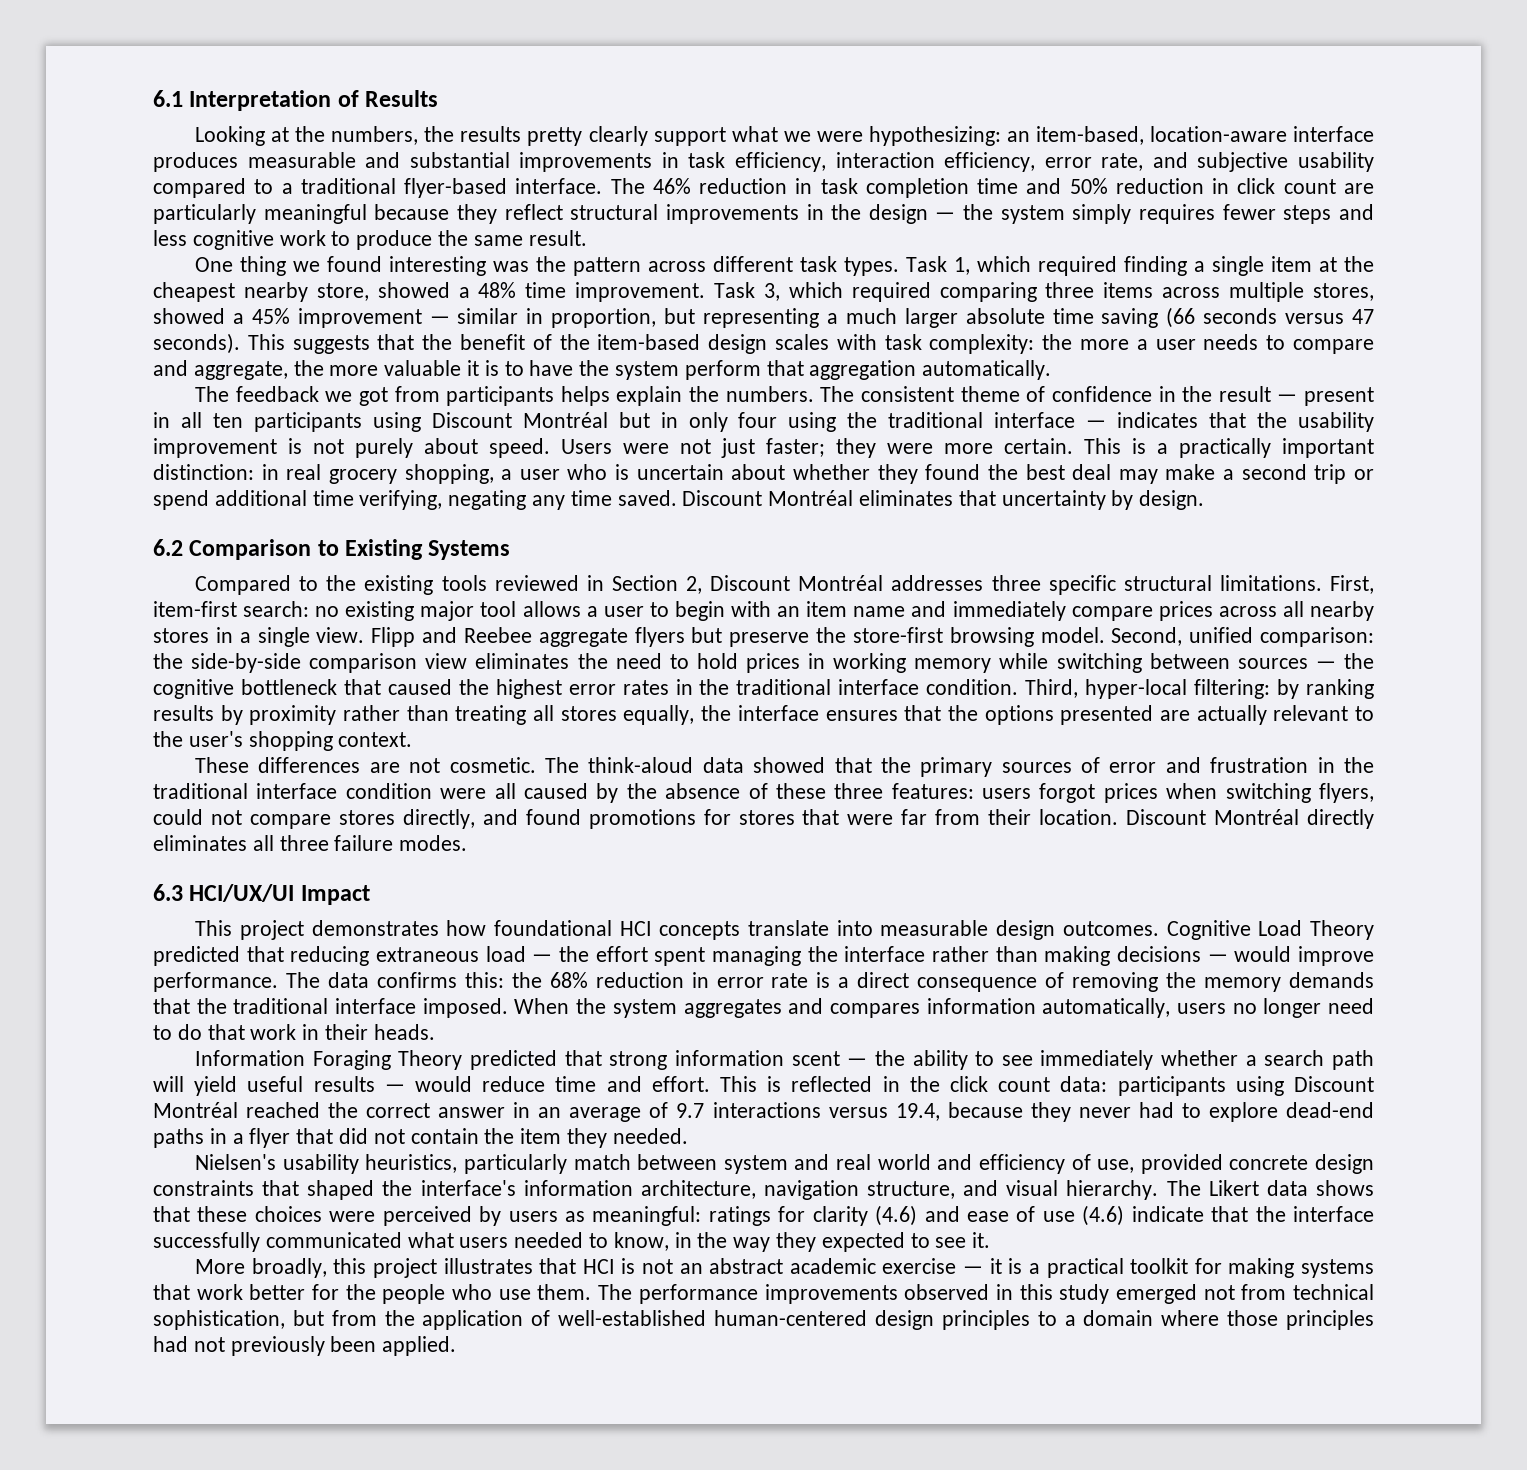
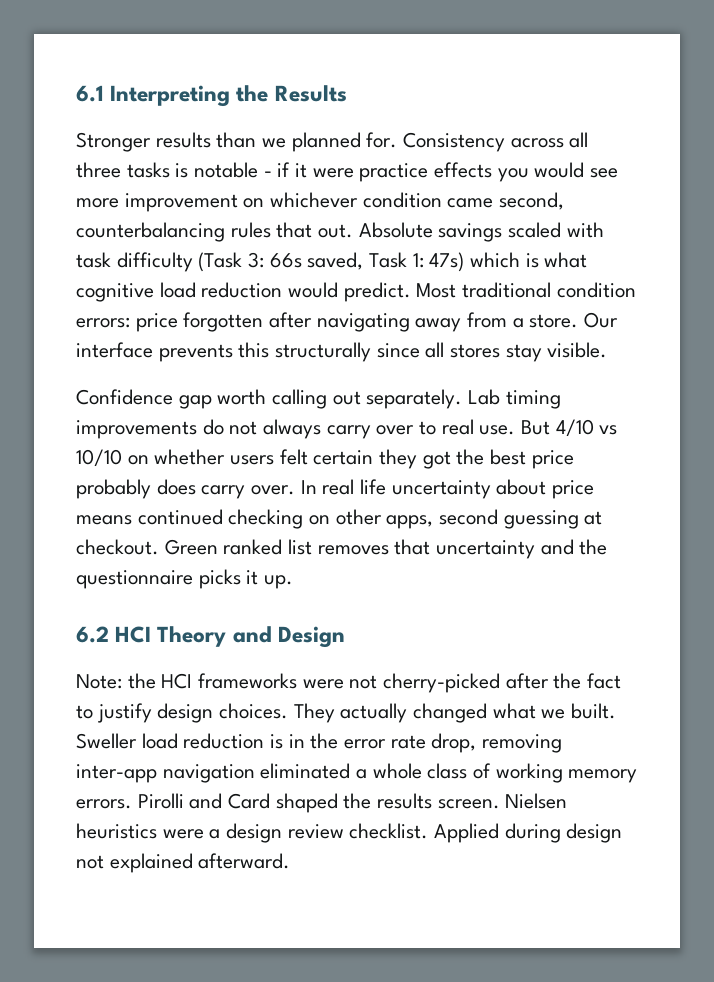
[189,90,359,111] Interpretation of -> [110,85,269,107] Interpreting the
[195,126,1374,146] [153,152,1374,172] [153,178,1375,198] [153,204,1375,224] [153,230,587,250] [195,256,1375,276] [153,282,1374,302] [153,307,1374,328] [153,333,1374,354] [153,360,1052,380] [195,386,1374,406] [153,412,1374,432] [153,438,1374,458] [153,464,1375,484] [153,490,1205,510] [153,539,511,560] [195,575,1374,595] [153,601,1374,621] [153,627,1374,647] [153,653,1374,673] [153,679,1375,699] [153,705,1375,725] [153,731,413,751] [195,757,1375,777] [153,783,1375,803] [153,809,1374,829] [153,835,468,851] [153,884,370,905] [195,920,1375,940] [153,946,1375,966] [153,972,1374,992] [153,998,1374,1018] [153,1024,435,1040] [195,1050,1375,1070] [153,1076,1375,1096] [153,1102,1374,1122] [153,1128,688,1148] [195,1154,1374,1174] [153,1180,1375,1200] [153,1205,1374,1226] [153,1232,991,1252] [195,1258,1375,1278] [153,1284,1375,1304] [153,1310,1374,1330] [153,1336,457,1356] Looking at the numbers, the results pretty clearly support what we were hypothesizing: an item-based, location-aware interface produces measurable and substantial improvements in task efficiency, interaction efficiency, error rate, and subjective usability compared to a traditional flyer-based interface. The 46% reduction in task completion time and 50% reduction in click count are particularly meaningful because they reflect structural improvements in the design — the system simply requires fewer steps and less cognitive work to produce the same result. // One thing we found interesting was the pattern across different task types. Task 1, which required finding a single item at the cheapest nearby store, showed a 48% time improvement. Task 3, which required comparing three items across multiple stores, showed a 45% improvement — similar in proportion, but representing a much larger absolute time saving (66 seconds versus 47 seconds). This suggests that the benefit of the item-based design scales with task complexity: the more a user needs to compare and aggregate, the more valuable it is to have the system perform that aggregation automatically. // The feedback we got from participants helps explain the numbers. The consistent theme of confidence in the result — present in all ten participants using Discount Montréal but in only four using the traditional interface — indicates that the usability improvement is not purely about speed. Users were not just faster; they were more certain. This is a practically important distinction: in real grocery shopping, a user who is uncertain about whether they found the best deal may make a second trip or spend additional time verifying, negating any time saved. Discount Montréal eliminates that uncertainty by design. // 6.2 Comparison to Existing Systems // Compared to the existing tools reviewed in Section 2, Discount Montréal addresses three specific structural limitations. First, item-first search: no existing major tool allows a user to begin with an item name and immediately compare prices across all nearby stores in a single view. Flipp and Reebee aggregate flyers but preserve the store-first browsing model. Second, unified comparison: the side-by-side comparison view eliminates the need to hold prices in working memory while switching between sources — the cognitive bottleneck that caused the highest error rates in the traditional interface condition. Third, hyper-local filtering: by ranking results by proximity rather than treating all stores equally, the interface ensures that the options presented are actually relevant to the user's shopping context. // These differences are not cosmetic. The think-aloud data showed that the primary sources of error and frustration in the traditional interface condition were all caused by the absence of these three features: users forgot prices when switching flyers, could not compare stores directly, and found promotions for stores that were far from their location. Discount Montréal directly eliminates all three failure modes. // 6.3 HCI/UX/UI Impact // This project demonstrates how foundational HCI concepts translate into measurable design outcomes. Cognitive Load Theory predicted that reducing extraneous load — the effort spent managing the interface rather than making decisions — would improve performance. The data confirms this: the 68% reduction in error rate is a direct consequence of removing the memory demands that the traditional interface imposed. When the system aggregates and compares information automatically, users no longer need to do that work in their heads. // Information Foraging Theory predicted that strong information scent — the ability to see immediately whether a search path will yield useful results — would reduce time and effort. This is reflected in the click count data: participants using Discount Montréal reached the correct answer in an average of 9.7 interactions versus 19.4, because they never had to explore dead-end paths in a flyer that did not contain the item they needed. // Nielsen's usability heuristics, particularly match between system and real world and efficiency of use, provided concrete design constraints that shaped the interface's information architecture, navigation structure, and visual hierarchy. The Likert data shows that these choices were perceived by users as meaningful: ratings for clarity (4.6) and ease of use (4.6) indicate that the interface successfully communicated what users needed to know, in the way they expected to see it. // More broadly, this project illustrates that HCI is not an abstract academic exercise — it is a practical toolkit for making systems that work better for the people who use them. The performance improvements observed in this study emerged not from technical sophistication, but from the application of well-established human-centered design principles to a domain where those principles had not previously been applied. -> [76,132,589,152] [76,162,619,182] [76,192,565,212] [76,222,604,242] [76,252,588,272] [76,282,636,302] [76,312,619,332] [76,342,608,362] [76,389,561,409] [76,419,618,439] [76,449,574,469] [76,479,595,499] [76,509,603,529] [76,539,608,559] [76,569,294,589] [76,626,345,648] [76,673,622,693] [76,703,617,723] [76,733,563,753] [76,763,638,783] [76,793,568,813] [76,823,623,843] [76,853,291,873] Stronger results than we planned for. Consistency across all three tasks is notable - if it were practice effects you would see more improvement on whichever condition came second, counterbalancing rules that out. Absolute savings scaled with task difficulty (Task 3: 66s saved, Task 1: 47s) which is what cognitive load reduction would predict. Most traditional condition errors: price forgotten after navigating away from a store. Our interface prevents this structurally since all stores stay visible. // Confidence gap worth calling out separately. Lab timing improvements do not always carry over to real use. But 4/10 vs 10/10 on whether users felt certain they got the best price probably does carry over. In real life uncertainty about price means continued checking on other apps, second guessing at checkout. Green ranked list removes that uncertainty and the questionnaire picks it up. // 6.2 HCI Theory and Design // Note: the HCI frameworks were not cherry-picked after the fact to justify design choices. They actually changed what we built. Sweller load reduction is in the error rate drop, removing inter-app navigation eliminated a whole class of working memory errors. Pirolli and Card shaped the results screen. Nielsen heuristics were a design review checklist. Applied during design not explained afterward.

